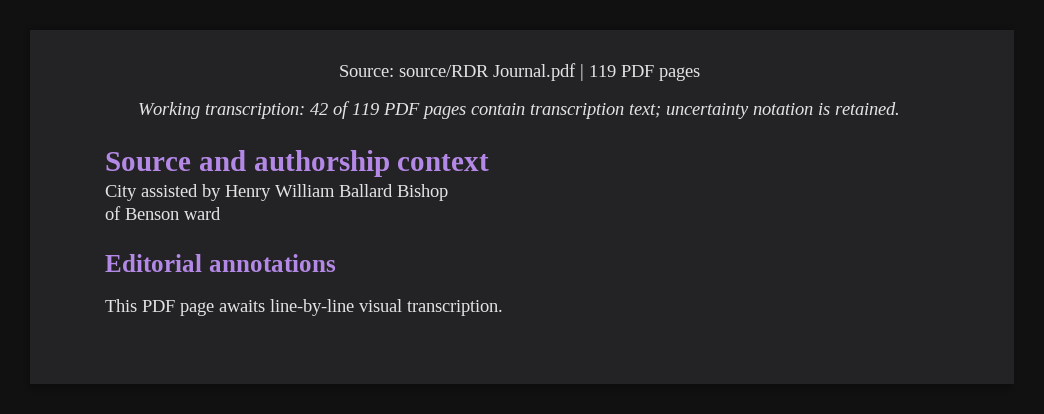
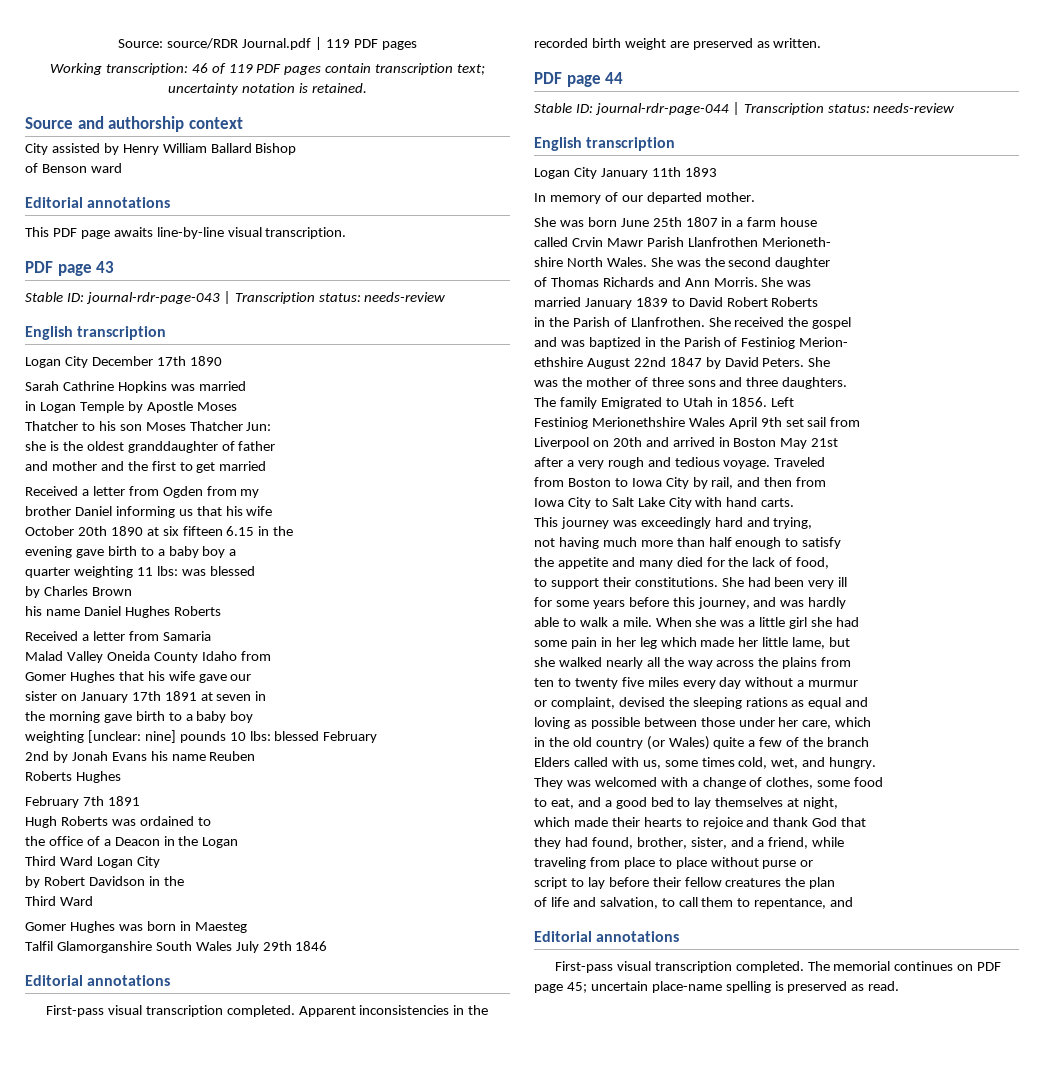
[310,103,328,115] 42 -> [191,63,208,73] 46
(503, 308) none -> [25,261,115,276] [25,291,446,304] [25,326,167,340] [25,356,222,368] [25,381,246,393] [25,401,237,413] [25,421,272,431] [25,441,276,453] [25,461,267,473] [25,486,260,498] [25,506,273,518] [25,526,294,536] [25,546,237,558] [25,566,255,578] [25,586,132,598] [25,606,221,618] [25,631,211,641] [25,651,271,663] [25,671,252,683] [25,691,267,703] [25,711,254,723] [25,730,378,743] [25,751,256,763] [25,771,121,783] [25,796,140,808] [25,816,211,828] [25,836,239,848] [25,856,160,868] [25,876,184,888] [25,896,93,906] [25,921,247,933] [25,941,328,953] [25,975,171,986] [45,1005,489,1017] [534,38,822,50] [534,72,624,87] [534,102,955,115] [534,137,676,151] [534,167,717,179] [534,192,755,204] [534,217,818,227] [534,237,831,247] [534,257,831,269] [534,277,812,287] [534,297,819,309] [534,317,852,329] [534,337,849,349] [534,357,831,369] [534,377,848,389] [534,397,795,409] [534,417,861,429] [534,437,839,449] [534,457,826,469] [534,477,827,489] [534,497,795,509] [534,517,813,529] [534,537,842,549] [534,557,830,569] [534,577,848,589] [534,597,847,609] [534,617,859,629] [534,637,851,649] [534,657,852,669] [534,677,859,689] [534,697,869,709] [534,717,872,729] [534,736,870,750] [534,757,877,769] [534,777,884,789] [534,797,839,809] [534,817,867,829] [534,837,845,849] [534,857,814,869] [534,877,836,889] [534,897,854,909] [534,931,680,942] [554,961,1002,973] [534,981,900,993] // PDF page 43 // Stable ID: journal-rdr-page-043 | Transcription status: needs-review // English transcription // Logan City December 17th 1890 // Sarah Cathrine Hopkins was married // in Logan Temple by Apostle Moses // Thatcher to his son Moses Thatcher Jun: // she is the oldest granddaughter of father // and mother and the first to get married // Received a letter from Ogden from my // brother Daniel informing us that his wife // October 20th 1890 at six fifteen 6.15 in the // evening gave birth to a baby boy a // quarter weighting 11 lbs: was blessed // by Charles Brown // his name Daniel Hughes Roberts // Received a letter from Samaria // Malad Valley Oneida County Idaho from // Gomer Hughes that his wife gave our // sister on January 17th 1891 at seven in // the morning gave birth to a baby boy // weighting [unclear: nine] pounds 10 lbs: blessed February // 2nd by Jonah Evans his name Reuben // Roberts Hughes // February 7th 1891 // Hugh Roberts was ordained to // the office of a Deacon in the Logan // Third Ward Logan City // by Robert Davidson in the // Third Ward // Gomer Hughes was born in Maesteg // Talfil Glamorganshire South Wales July 29th 1846 // Editorial annotations // First-pass visual transcription completed. Apparent inconsistencies in the recorded birth weight are preserved as written. // PDF page 44 // Stable ID: journal-rdr-page-044 | Transcription status: needs-review // English transcription // Logan City January 11th 1893 // In memory of our departed mother. // She was born June 25th 1807 in a farm house // called Crvin Mawr Parish Llanfrothen Merioneth- // shire North Wales. She was the second daughter // of Thomas Richards and Ann Morris. She was // married January 1839 to David Robert Roberts // in the Parish of Llanfrothen. She received the gospel // and was baptized in the Parish of Festiniog Merion- // ethshire August 22nd 1847 by David Peters. She // was the mother of three sons and three daughters. // The family Emigrated to Utah in 1856. Left // Festiniog Merionethshire Wales April 9th set sail from // Liverpool on 20th and arrived in Boston May 21st // after a very rough and tedious voyage. Traveled // from Boston to Iowa City by rail, and then from // Iowa City to Salt Lake City with hand carts. // This journey was exceedingly hard and trying, // not having much more than half enough to satisfy // the appetite and many died for the lack of food, // to support their constitutions. She had been very ill // for some years before this journey, and was hardly // able to walk a mile. When she was a little girl she had // some pain in her leg which made her little lame, but // she walked nearly all the way across the plains from // ten to twenty five miles every day without a murmur // or complaint, devised the sleeping rations as equal and // loving as possible between those under her care, which // in the old country (or Wales) quite a few of the branch // Elders called with us, some times cold, wet, and hungry. // They was welcomed with a change of clothes, some food // to eat, and a good bed to lay themselves at night, // which made their hearts to rejoice and thank God that // they had found, brother, sister, and a friend, while // traveling from place to place without purse or // script to lay before their fellow creatures the plan // of life and salvation, to call them to repentance, and // Editorial annotations // First-pass visual transcription completed. The memorial continues on PDF page 45; uncertain place-name spelling is preserved as read.

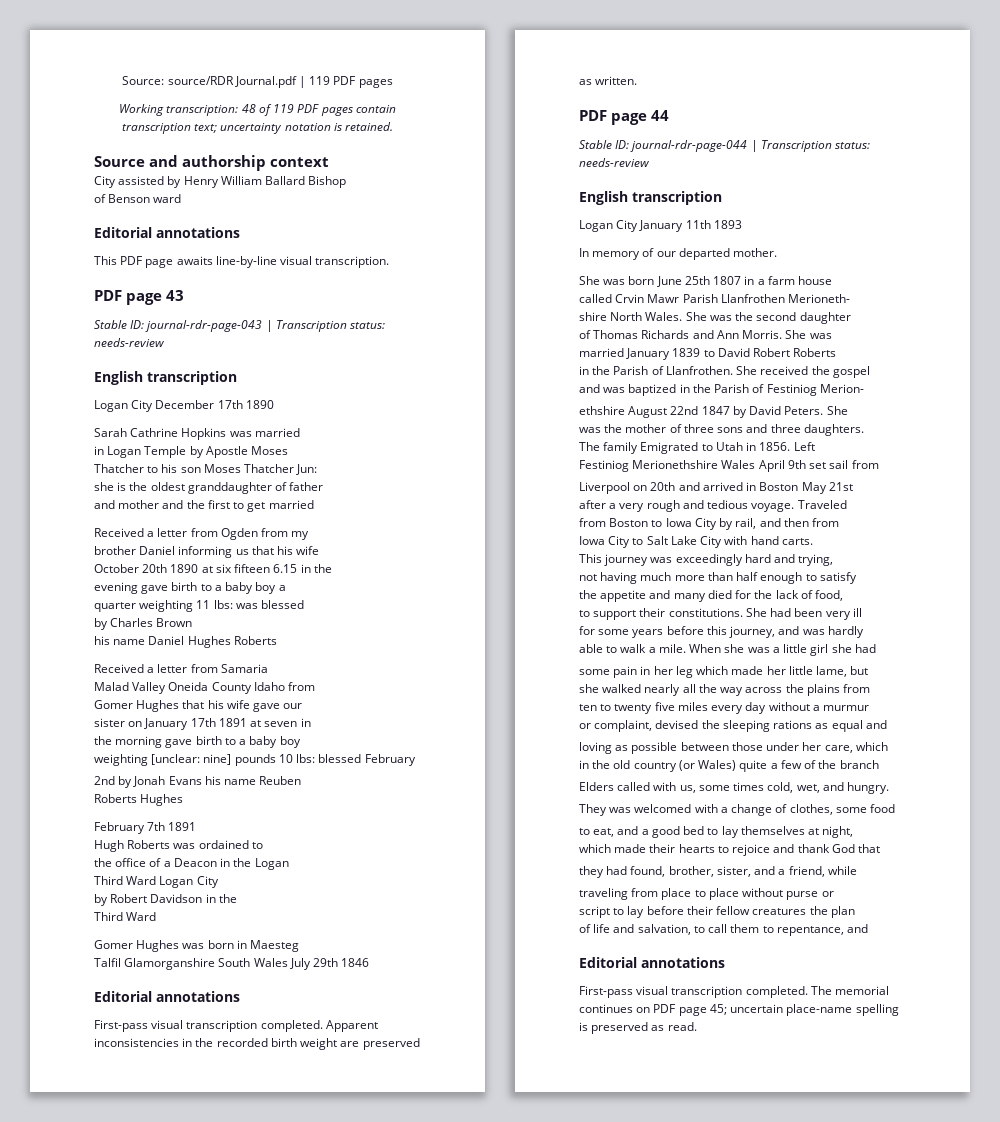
[191,63,208,73] 46 -> [241,104,256,113] 48

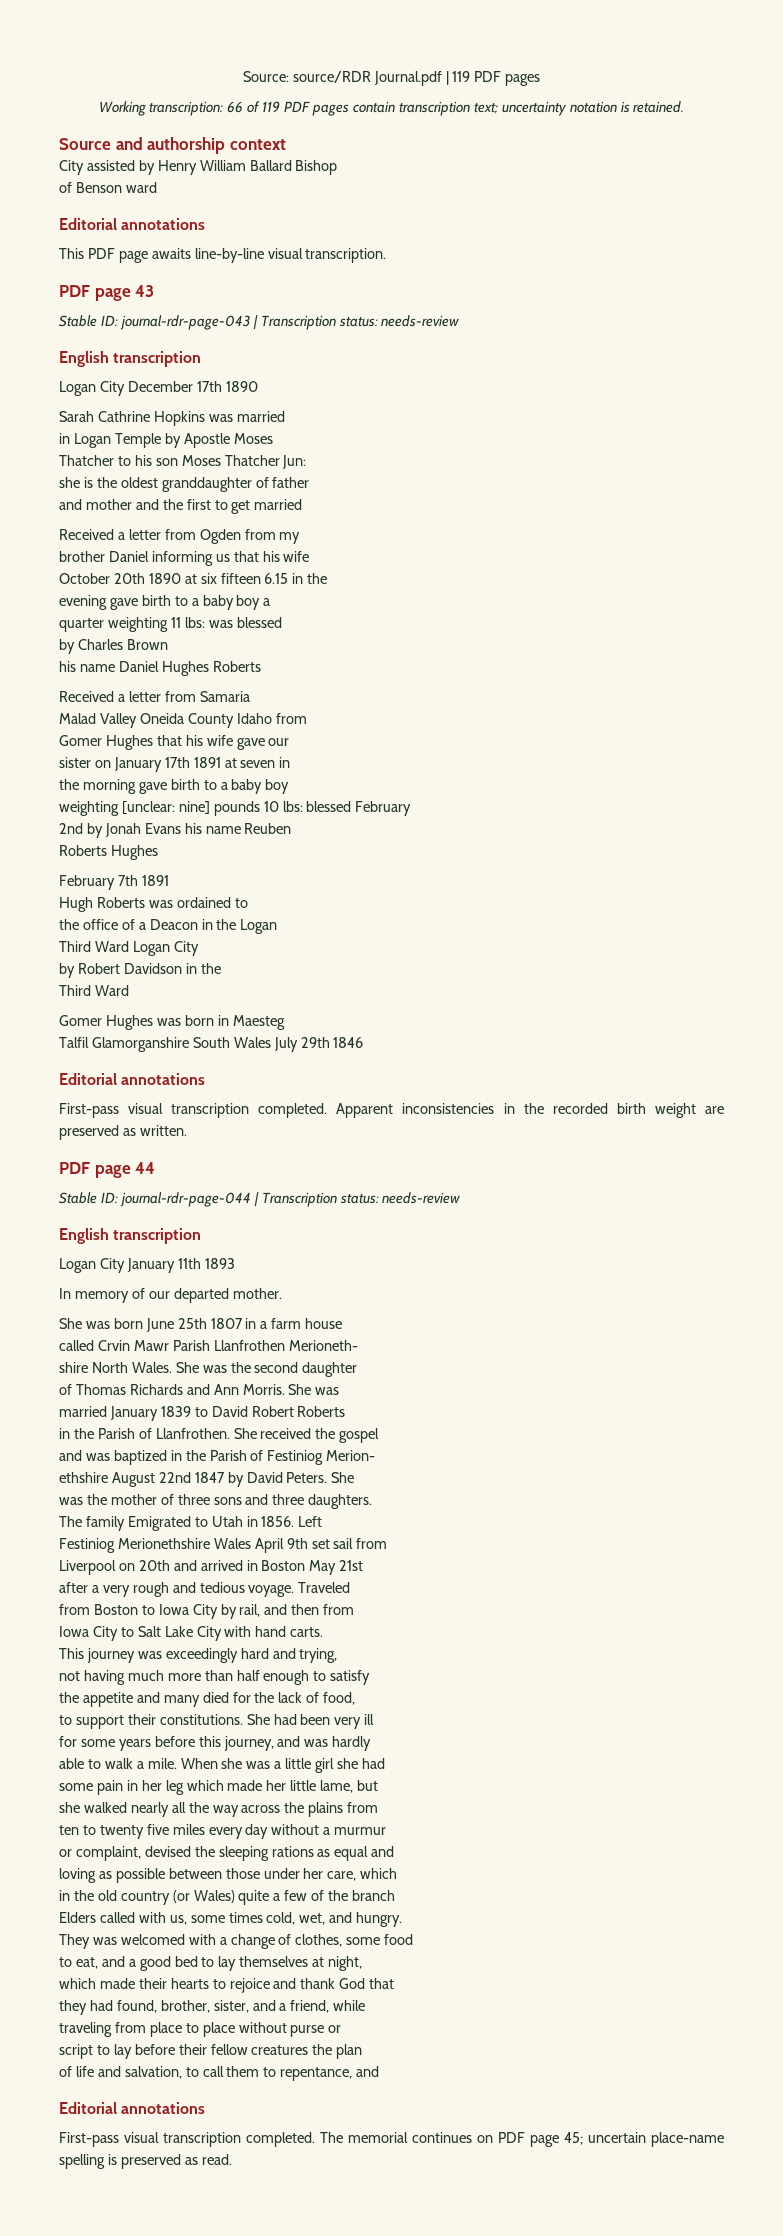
[241,104,256,113] 48 -> [227,101,244,113] 66

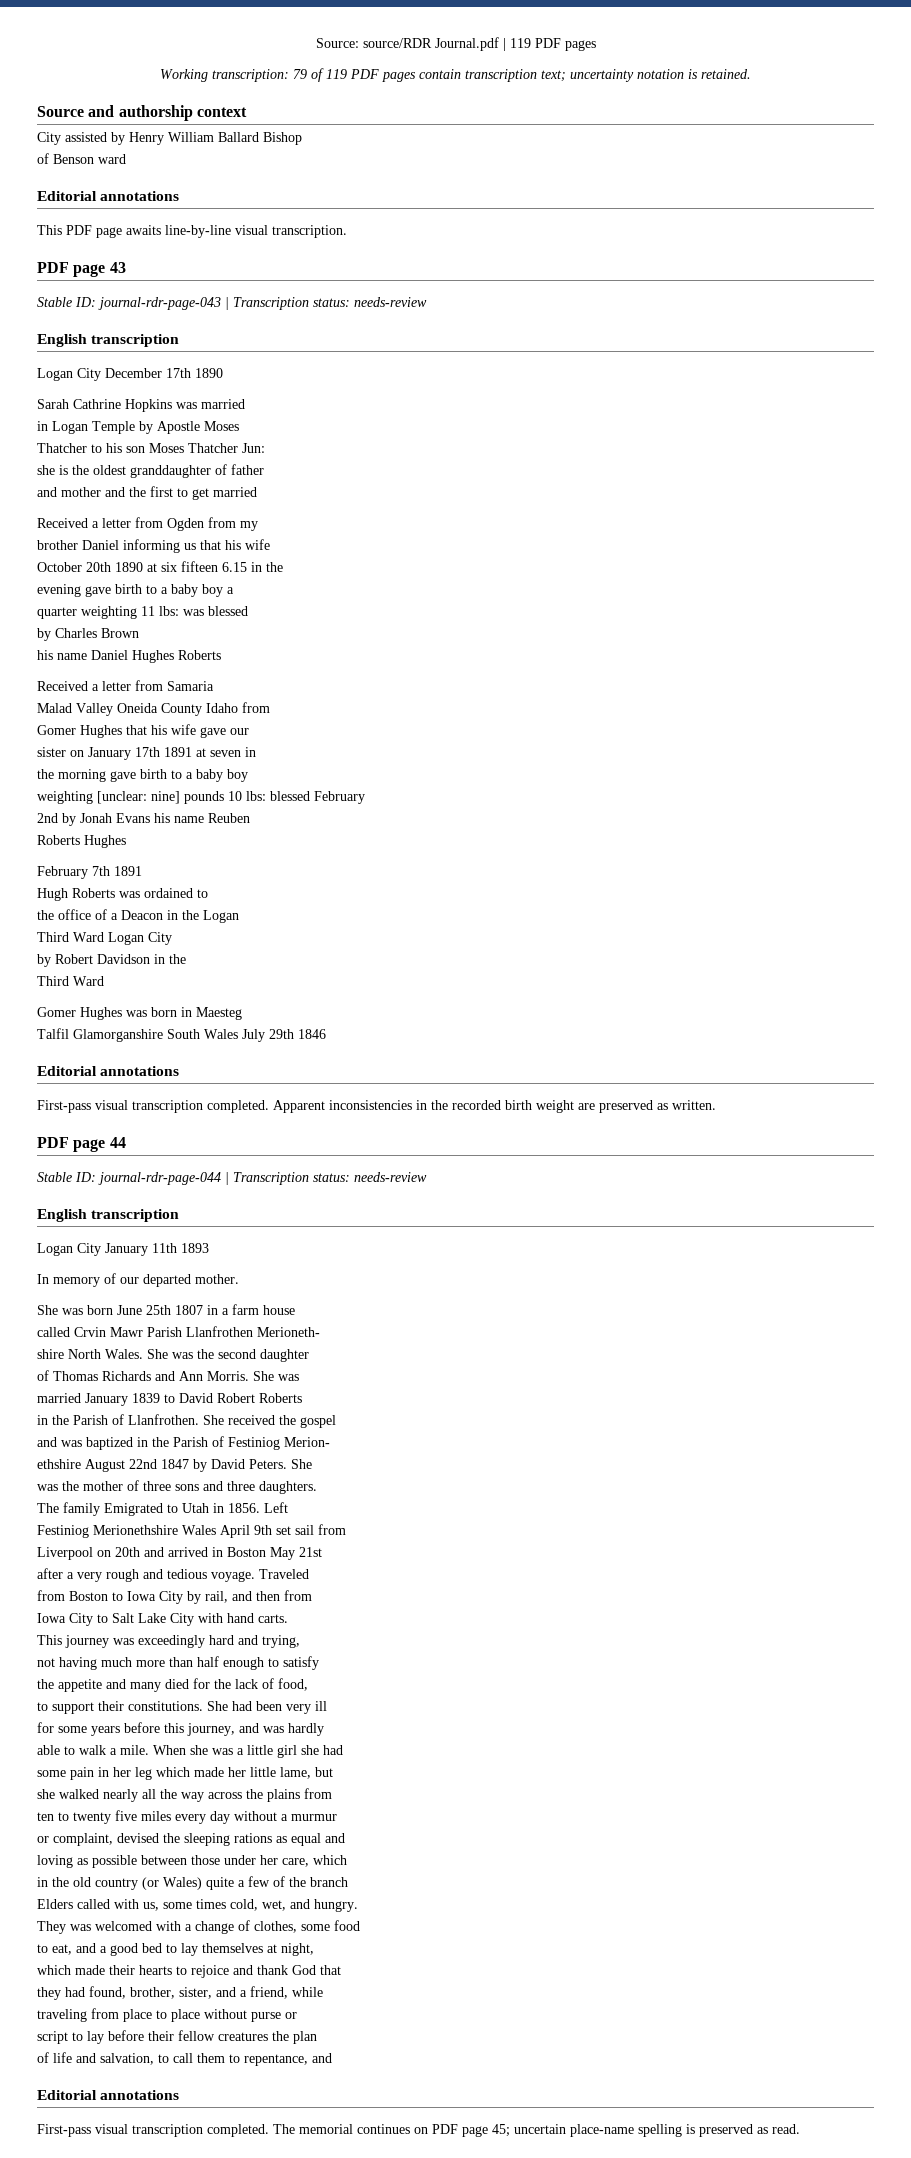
[227,101,244,113] 66 -> [293,69,307,79] 79

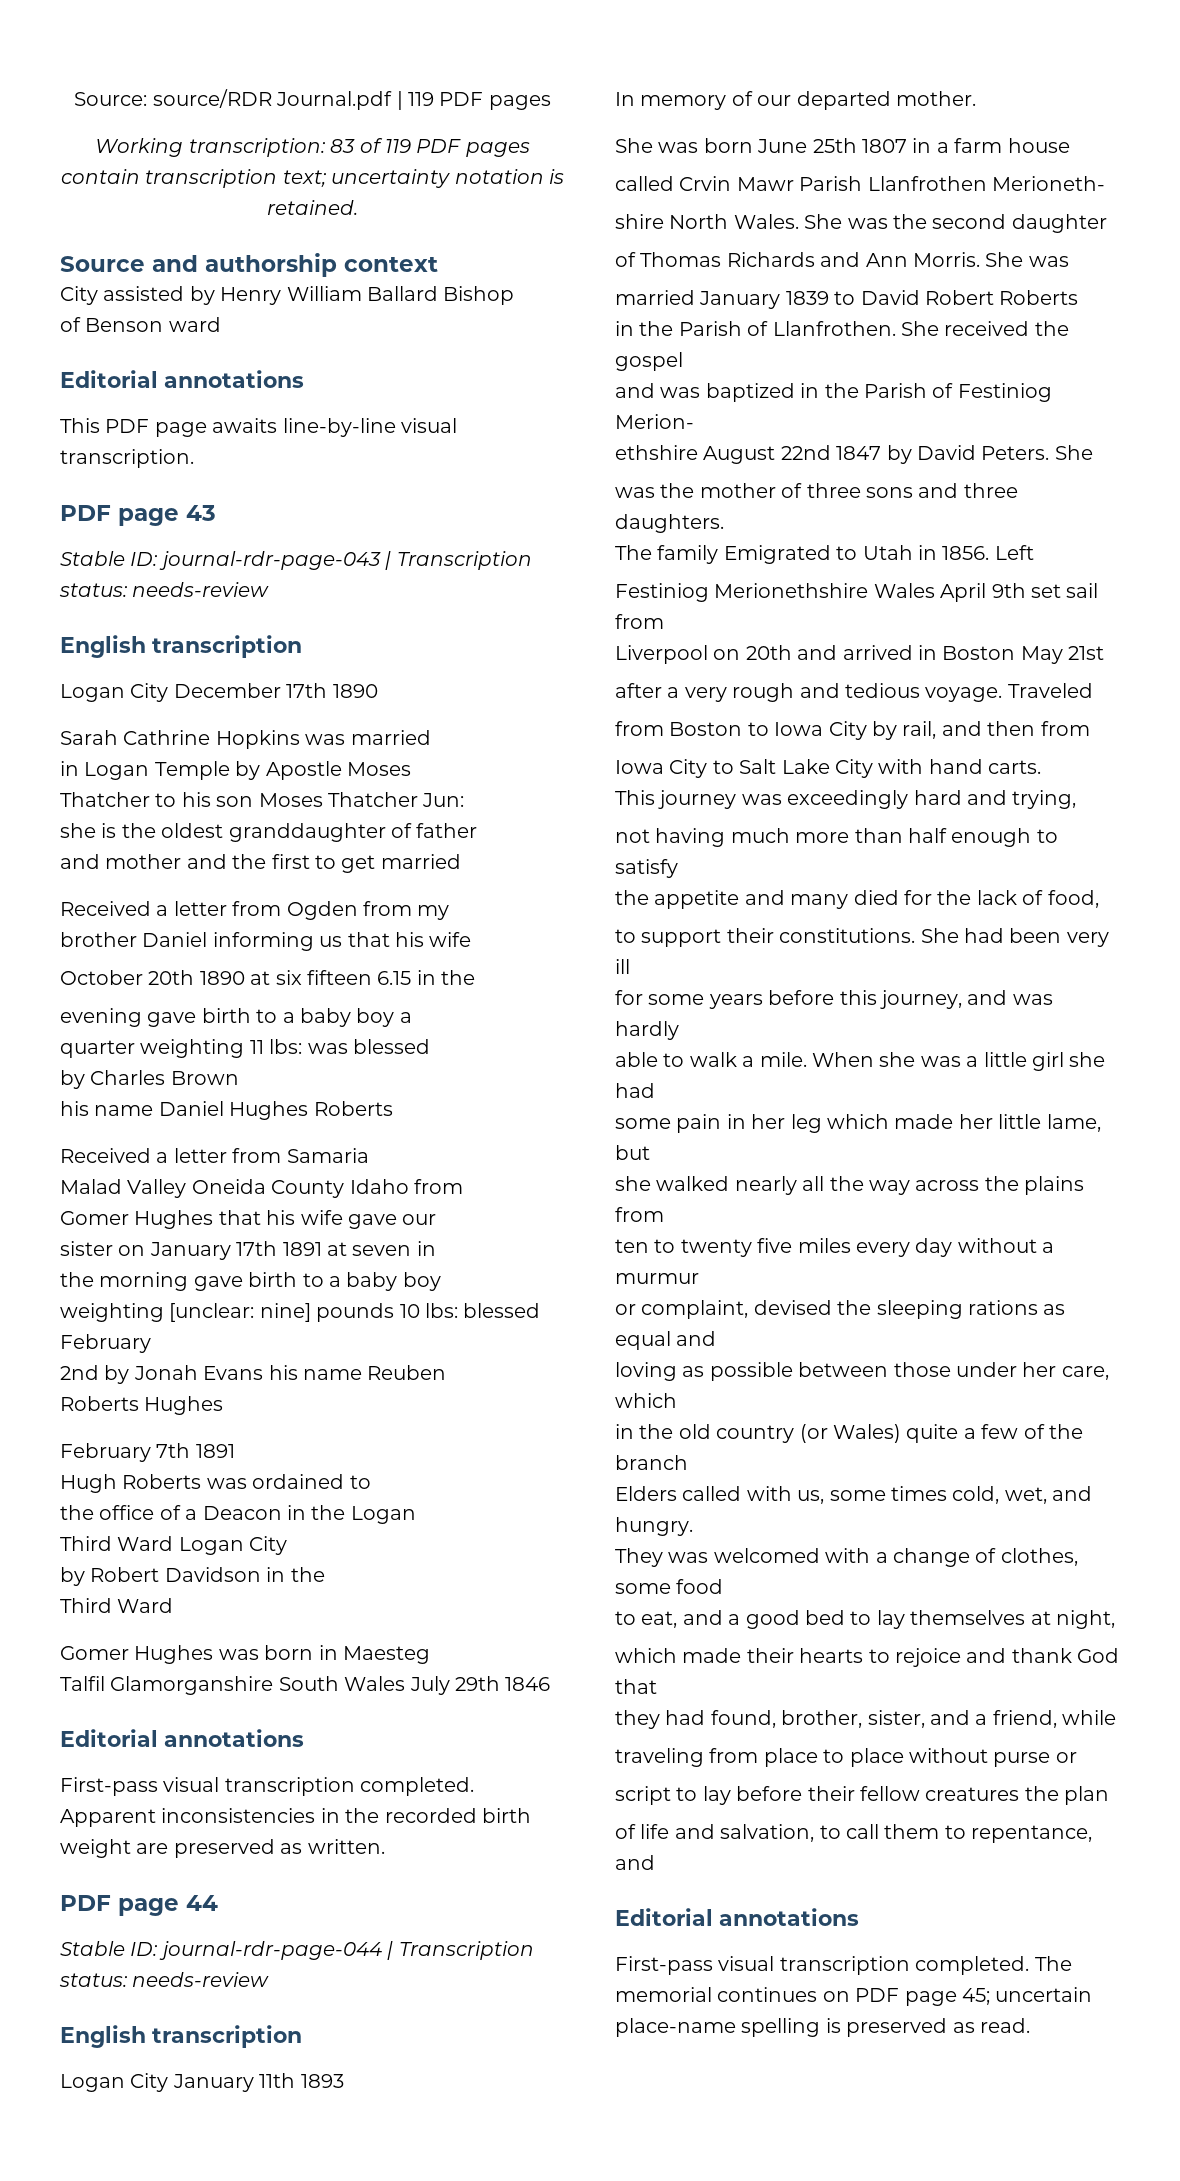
[293,69,307,79] 79 -> [330,139,356,153] 83

